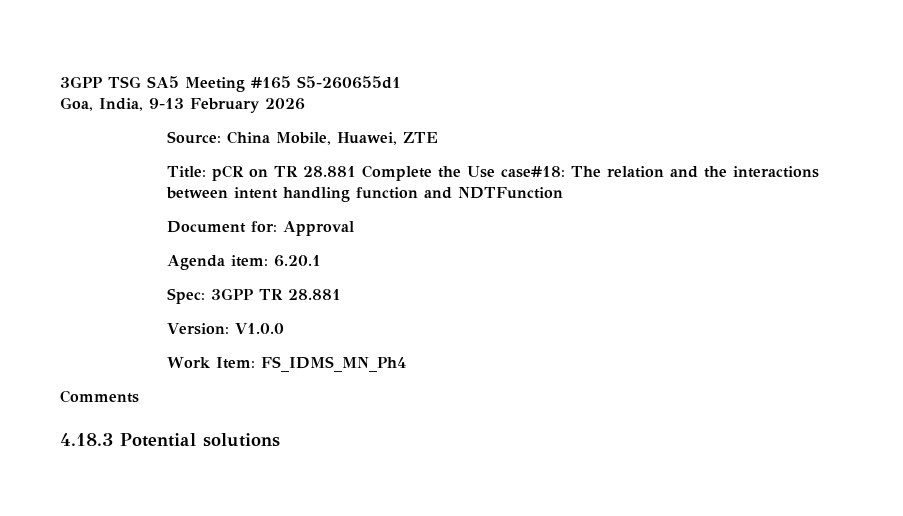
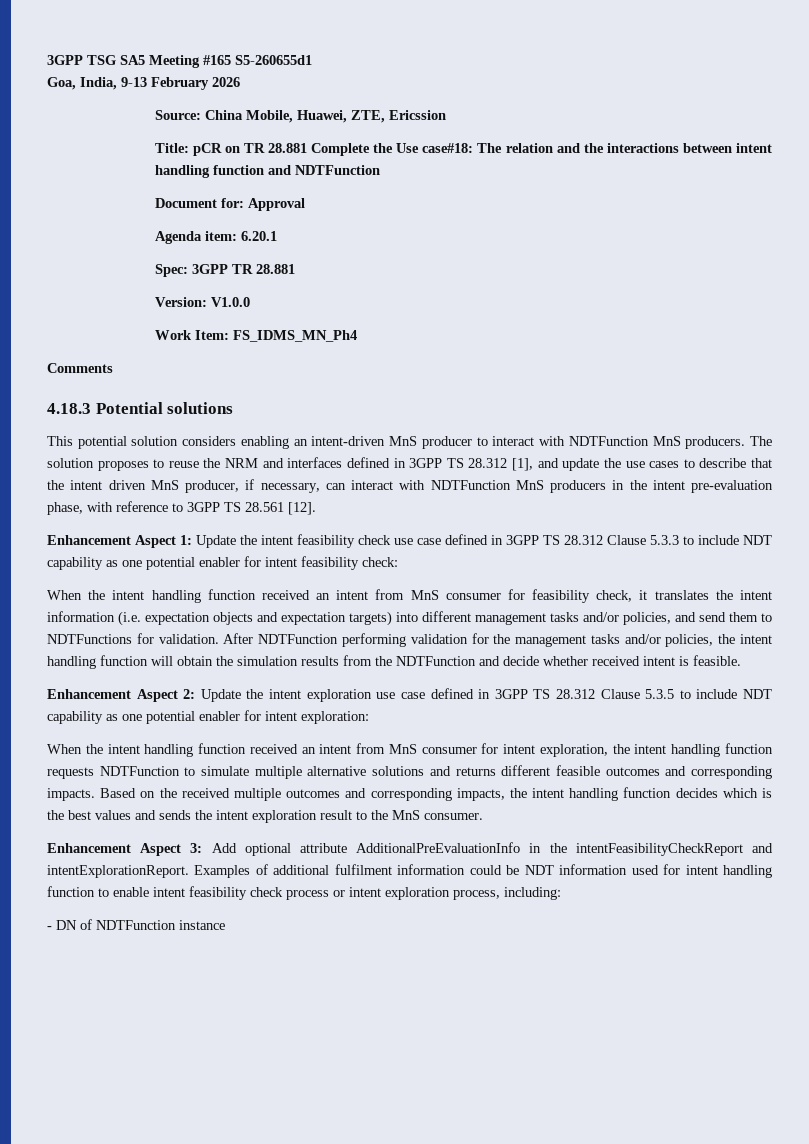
[402,132,438,143] ZTE -> [350,110,446,123] ZTE, Ericssion
(280, 440) none -> [47,436,773,449] [47,457,772,471] [47,479,773,493] [47,501,316,515] [47,534,772,548] [47,556,398,570] [47,589,772,603] [47,611,772,626] [47,633,773,647] [47,655,741,669] [47,688,772,702] [47,710,369,724] [47,743,773,757] [47,765,772,779] [47,787,772,801] [47,810,483,823] [47,842,773,856] [47,864,772,878] [47,886,561,900] [47,919,225,930] // This potential solution considers enabling an intent-driven MnS producer to interact with NDTFunction MnS producers. The solution proposes to reuse the NRM and interfaces defined in 3GPP TS 28.312 [1], and update the use cases to describe that the intent driven MnS producer, if necessary, can interact with NDTFunction MnS producers in the intent pre-evaluation phase, with reference to 3GPP TS 28.561 [12]. // Enhancement Aspect 1: Update the intent feasibility check use case defined in 3GPP TS 28.312 Clause 5.3.3 to include NDT capability as one potential enabler for intent feasibility check: // When the intent handling function received an intent from MnS consumer for feasibility check, it translates the intent information (i.e. expectation objects and expectation targets) into different management tasks and/or policies, and send them to NDTFunctions for validation. After NDTFunction performing validation for the management tasks and/or policies, the intent handling function will obtain the simulation results from the NDTFunction and decide whether received intent is feasible. // Enhancement Aspect 2: Update the intent exploration use case defined in 3GPP TS 28.312 Clause 5.3.5 to include NDT capability as one potential enabler for intent exploration: // When the intent handling function received an intent from MnS consumer for intent exploration, the intent handling function requests NDTFunction to simulate multiple alternative solutions and returns different feasible outcomes and corresponding impacts. Based on the received multiple outcomes and corresponding impacts, the intent handling function decides which is the best values and sends the intent exploration result to the MnS consumer. // Enhancement Aspect 3: Add optional attribute AdditionalPreEvaluationInfo in the intentFeasibilityCheckReport and intentExplorationReport. Examples of additional fulfilment information could be NDT information used for intent handling function to enable intent feasibility check process or intent exploration process, including: // - DN of NDTFunction instance

